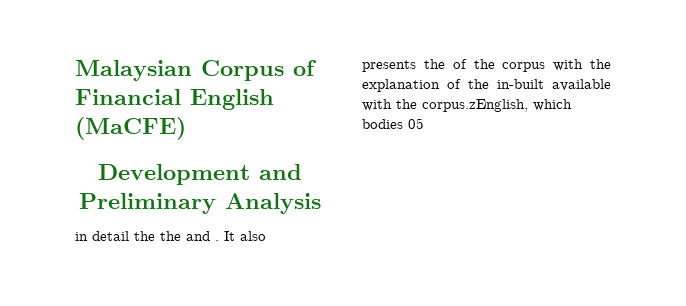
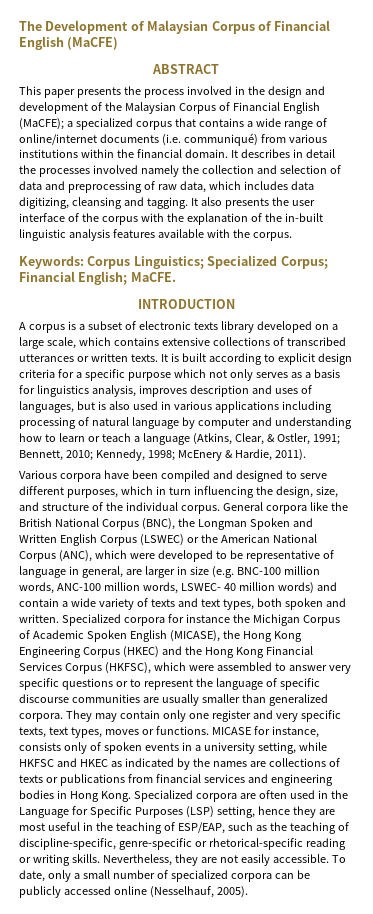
(75, 70) none -> [19,20,145,34] The Development of
[97,164,302,185] [78,193,321,214] [75,231,219,241] Development and Preliminary Analysis // in detail the the and . -> [152,64,219,74] [19,86,325,98] [19,102,320,114] [19,118,327,130] [19,133,327,146] [19,149,335,158] [19,165,341,177] [19,181,314,193] [19,197,188,209] ABSTRACT // This paper presents the process involved in the design and development of the Malaysian Corpus of Financial English (MaCFE); a specialized corpus that contains a wide range of online/internet documents (i.e. communiqué) from various institutions within the financial domain. It describes in detail the processes involved namely the collection and selection of data and preprocessing of raw data, which includes data digitizing, cleansing and tagging.
(445, 64) none -> [291,200,315,206] [19,213,65,222] user interface
[552,79,611,91] [362,99,572,112] [362,118,424,129] available with the corpus.zEnglish, which bodies 05 -> [19,229,292,241] [19,255,328,269] [19,271,176,285] [137,299,235,309] [19,321,338,333] [19,337,346,349] [19,353,352,365] [19,369,340,381] [19,385,312,397] [19,401,332,413] [19,417,352,429] [19,433,340,445] [19,449,306,461] [19,470,327,482] [19,486,338,498] [19,502,348,514] [19,518,313,530] [19,534,317,546] [19,550,334,562] [19,566,320,578] [19,582,337,594] [19,598,346,610] [19,614,340,626] [19,630,302,642] [19,646,313,658] [19,662,351,674] [19,678,320,690] [19,694,328,706] [19,710,341,722] [19,726,319,738] [19,742,327,754] [19,758,340,770] [19,774,333,786] [19,790,348,802] [19,806,335,818] [19,822,349,834] [19,838,346,850] [19,854,346,866] [19,870,310,882] [19,886,248,898] linguistic analysis features available with the corpus. // Keywords: Corpus Linguistics; Specialized Corpus; Financial English; MaCFE. // INTRODUCTION // A corpus is a subset of electronic texts library developed on a large scale, which contains extensive collections of transcribed utterances or written texts. It is built according to explicit design criteria for a specific purpose which not only serves as a basis for linguistics analysis, improves description and uses of languages, but is also used in various applications including processing of natural language by computer and understanding how to learn or teach a language (Atkins, Clear, & Ostler, 1991; Bennett, 2010; Kennedy, 1998; McEnery & Hardie, 2011). // Various corpora have been compiled and designed to serve different purposes, which in turn influencing the design, size, and structure of the individual corpus. General corpora like the British National Corpus (BNC), the Longman Spoken and Written English Corpus (LSWEC) or the American National Corpus (ANC), which were developed to be representative of language in general, are larger in size (e.g. BNC-100 million words, ANC-100 million words, LSWEC- 40 million words) and contain a wide variety of texts and text types, both spoken and written. Specialized corpora for instance the Michigan Corpus of Academic Spoken English (MICASE), the Hong Kong Engineering Corpus (HKEC) and the Hong Kong Financial Services Corpus (HKFSC), which were assembled to answer very specific questions or to represent the language of specific discourse communities are usually smaller than generalized corpora. They may contain only one register and very specific texts, text types, moves or functions. MICASE for instance, consists only of spoken events in a university setting, while HKFSC and HKEC as indicated by the names are collections of texts or publications from financial services and engineering bodies in Hong Kong. Specialized corpora are often used in the Language for Specific Purposes (LSP) setting, hence they are most useful in the teaching of ESP/EAP, such as the teaching of discipline-specific, genre-specific or rhetorical-specific reading or writing skills. Nevertheless, they are not easily accessible. To date, only a small number of specialized corpora can be publicly accessed online (Nesselhauf, 2005).

